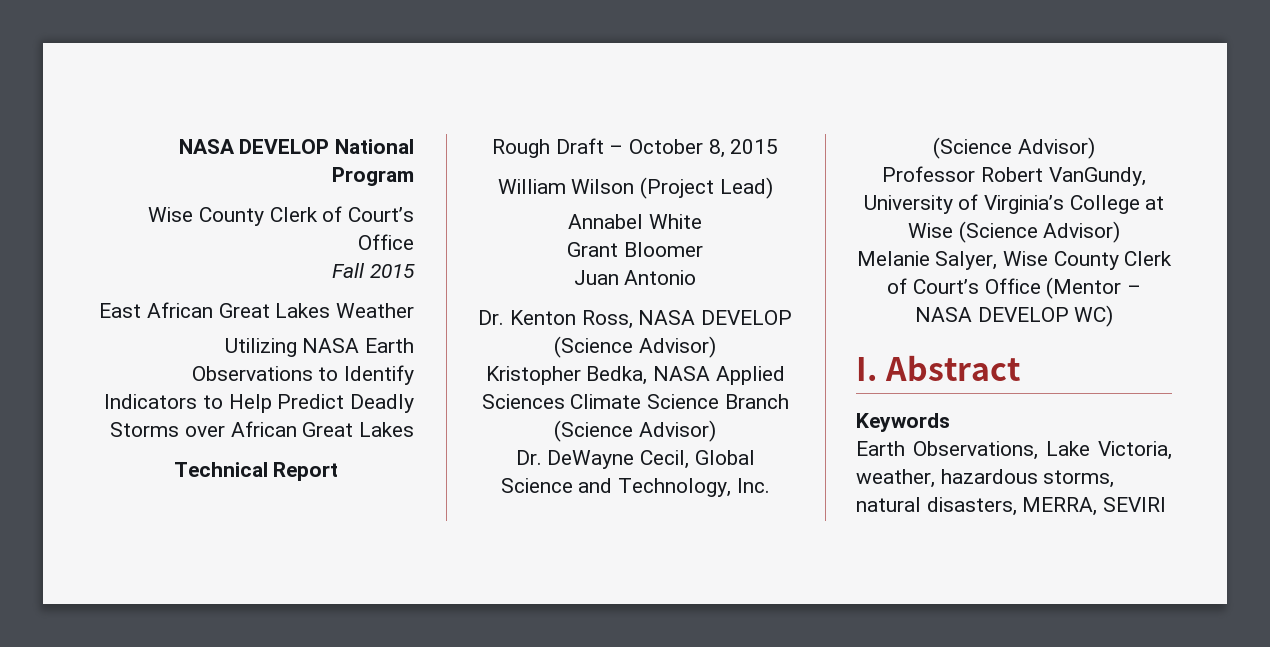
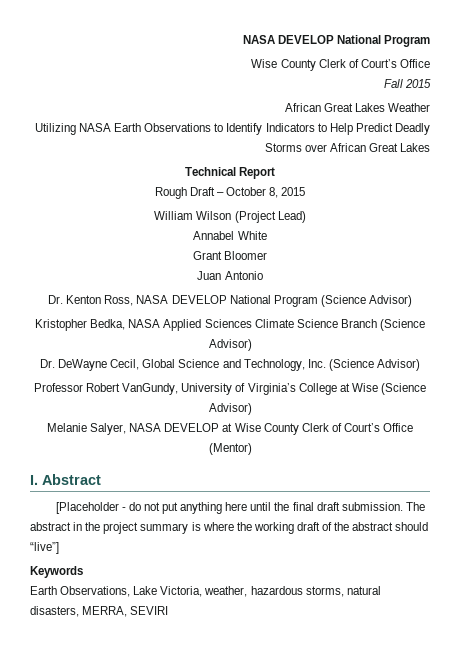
[99,303,142,318] East -> (431, 83) none
(792, 317) none -> [229,295,318,307] National Program
[1003,251,1173,270] [887,277,1141,299] [914,305,1114,327] [856,355,1020,381] Wise County Clerk of Court’s Office (Mentor – NASA DEVELOP WC) // I. Abstract -> [129,423,414,435] [208,443,252,455] [30,474,101,485] [55,502,425,514] [30,522,429,534] [30,542,59,554] NASA DEVELOP at Wise County Clerk of Court’s Office (Mentor) // I. Abstract // [Placeholder - do not put anything here until the final draft submission. The abstract in the project summary is where the working draft of the abstract should “live”]

